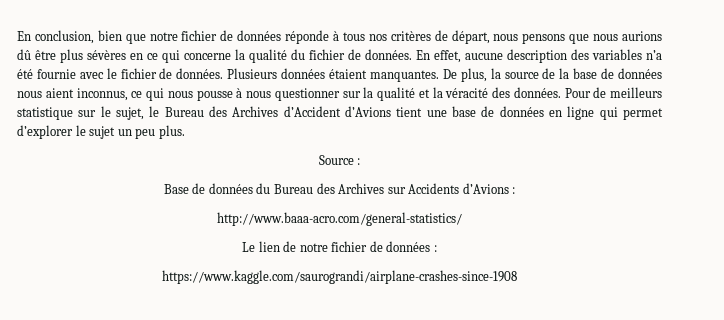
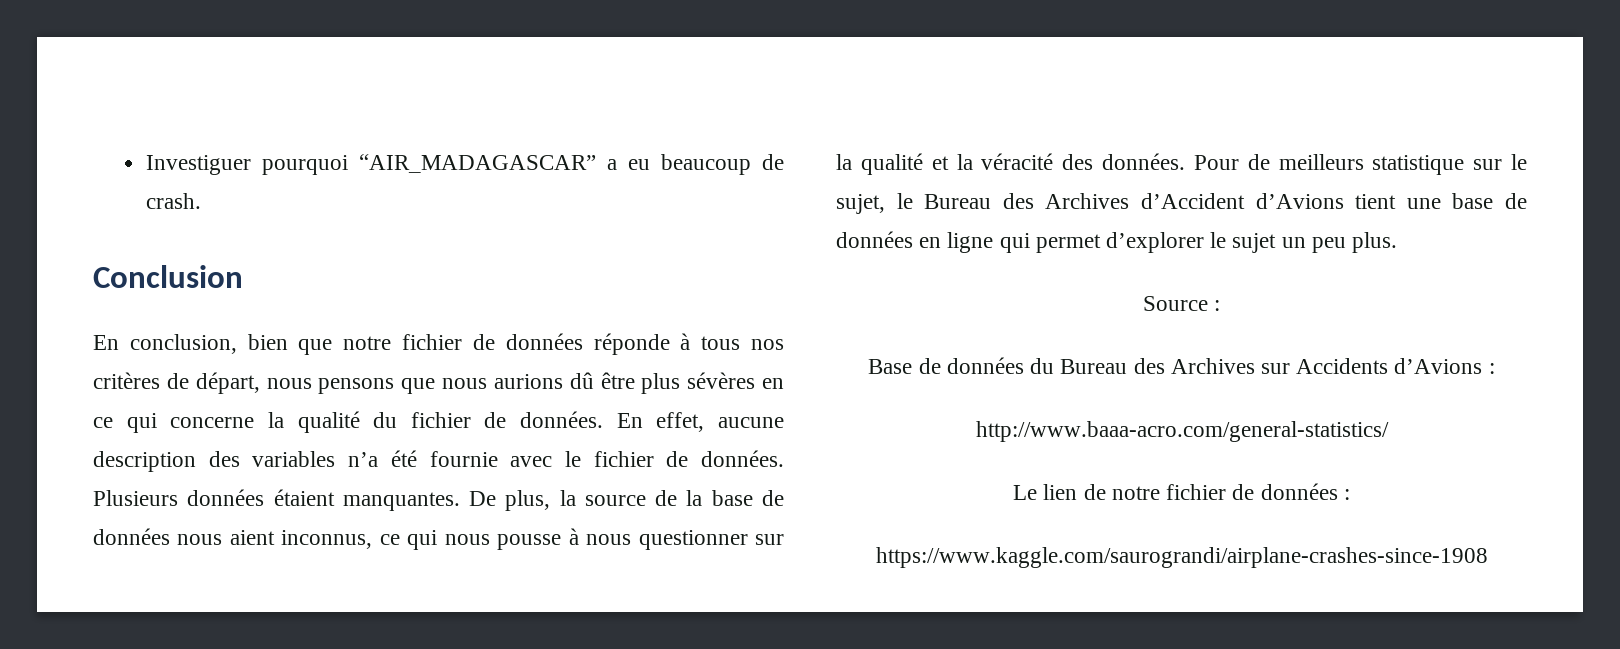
(17, 36) none -> [145,154,785,175] [145,193,201,209] [93,265,243,288] Investiguer pourquoi “AIR_MADAGASCAR” a eu beaucoup de crash. // Conclusion //

